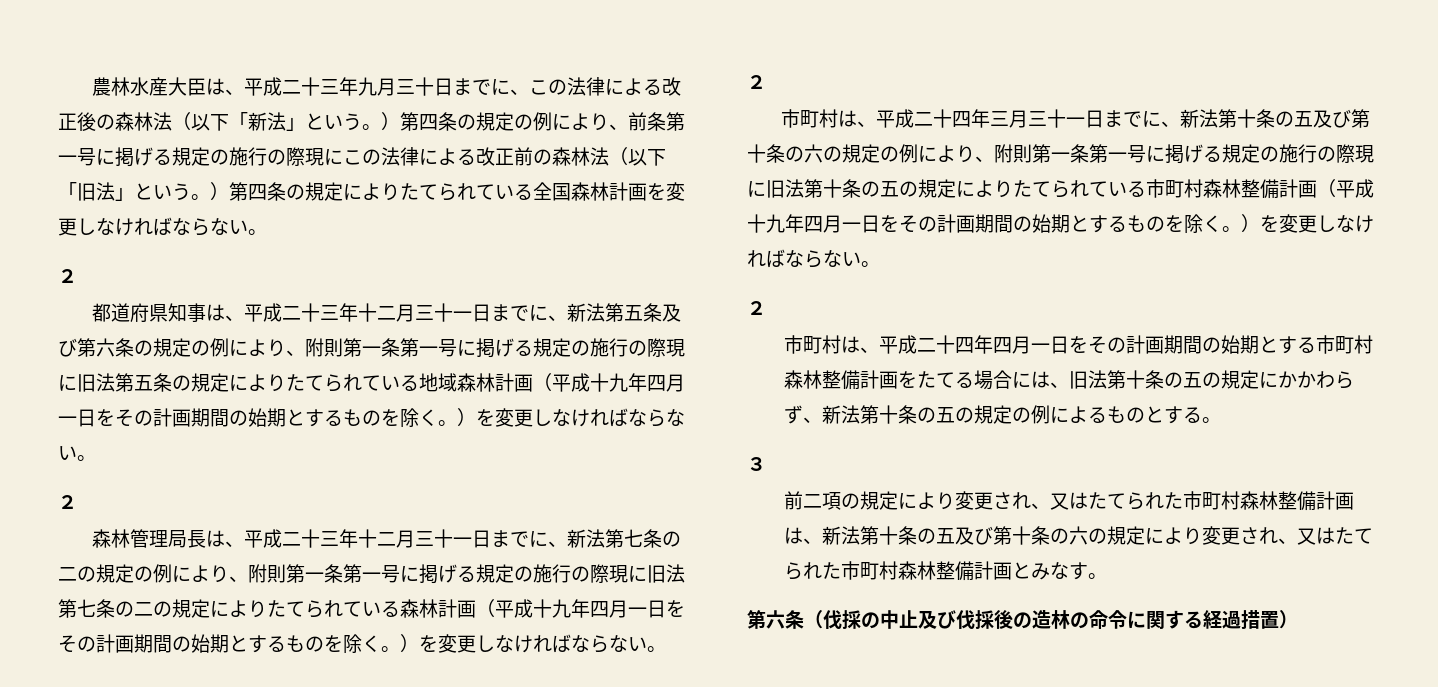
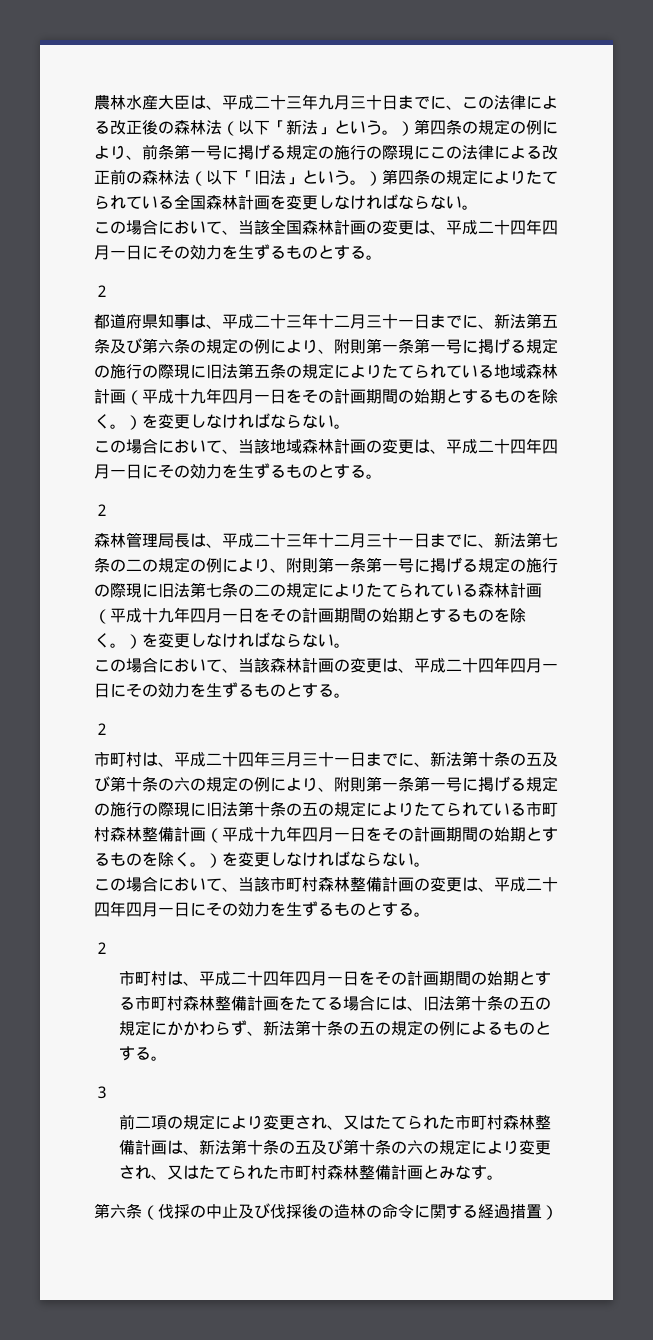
(267, 232) none -> [94,219,558,235] [94,244,382,260] // この場合において、当該全国森林計画の変更は、平成二十四年四月一日にその効力を生ずるものとする。
(96, 458) none -> [94,438,558,454] [94,463,382,479] // この場合において、当該地域森林計画の変更は、平成二十四年四月一日にその効力を生ずるものとする。
(666, 649) none -> [94,657,558,673] [94,682,350,698] // この場合において、当該森林計画の変更は、平成二十四年四月一日にその効力を生ずるものとする。
(880, 264) none -> [94,876,558,892] [94,901,430,917] // この場合において、当該市町村森林整備計画の変更は、平成二十四年四月一日にその効力を生ずるものとする。

